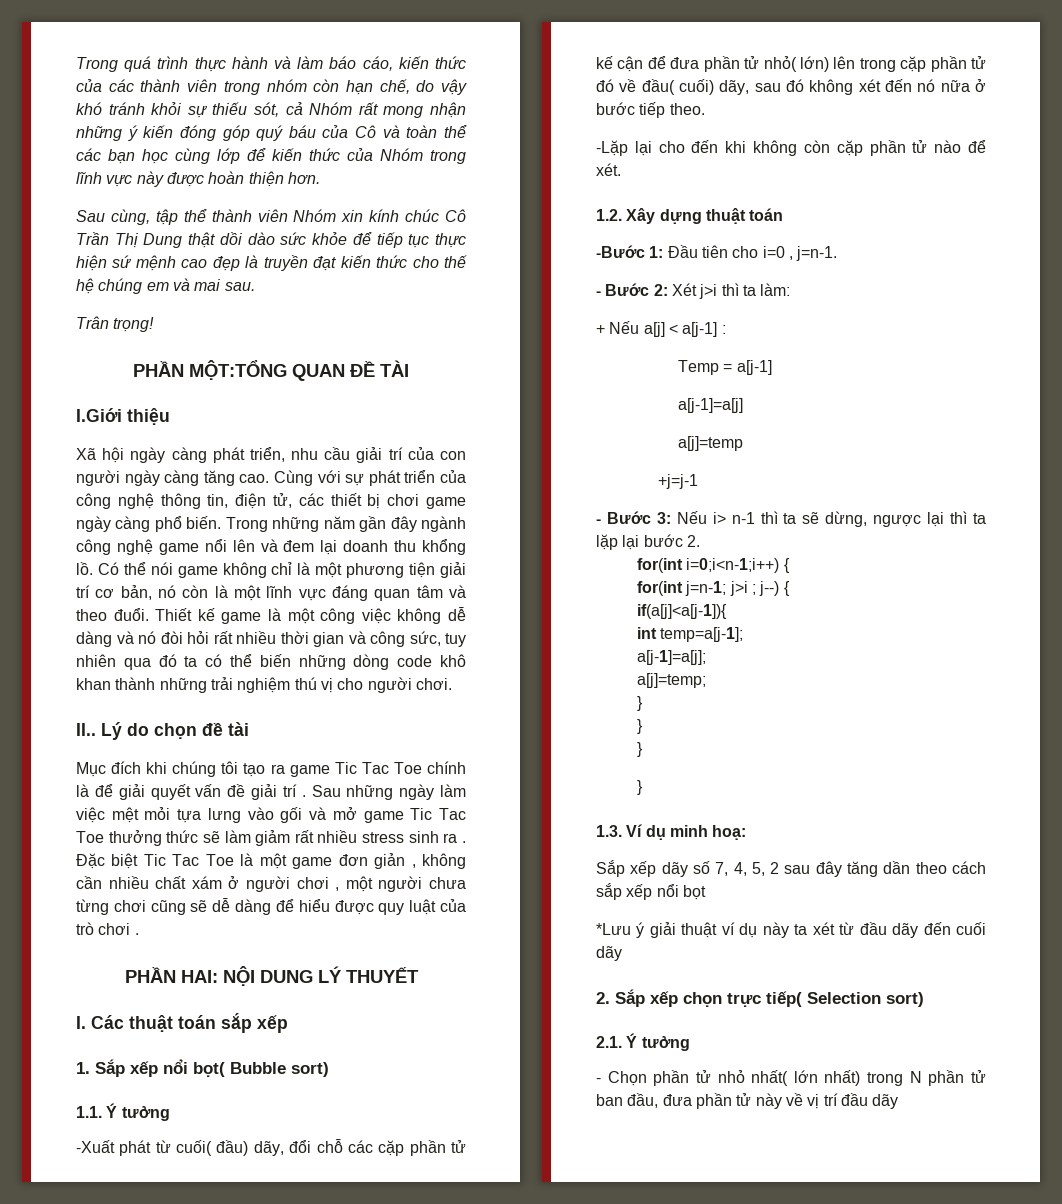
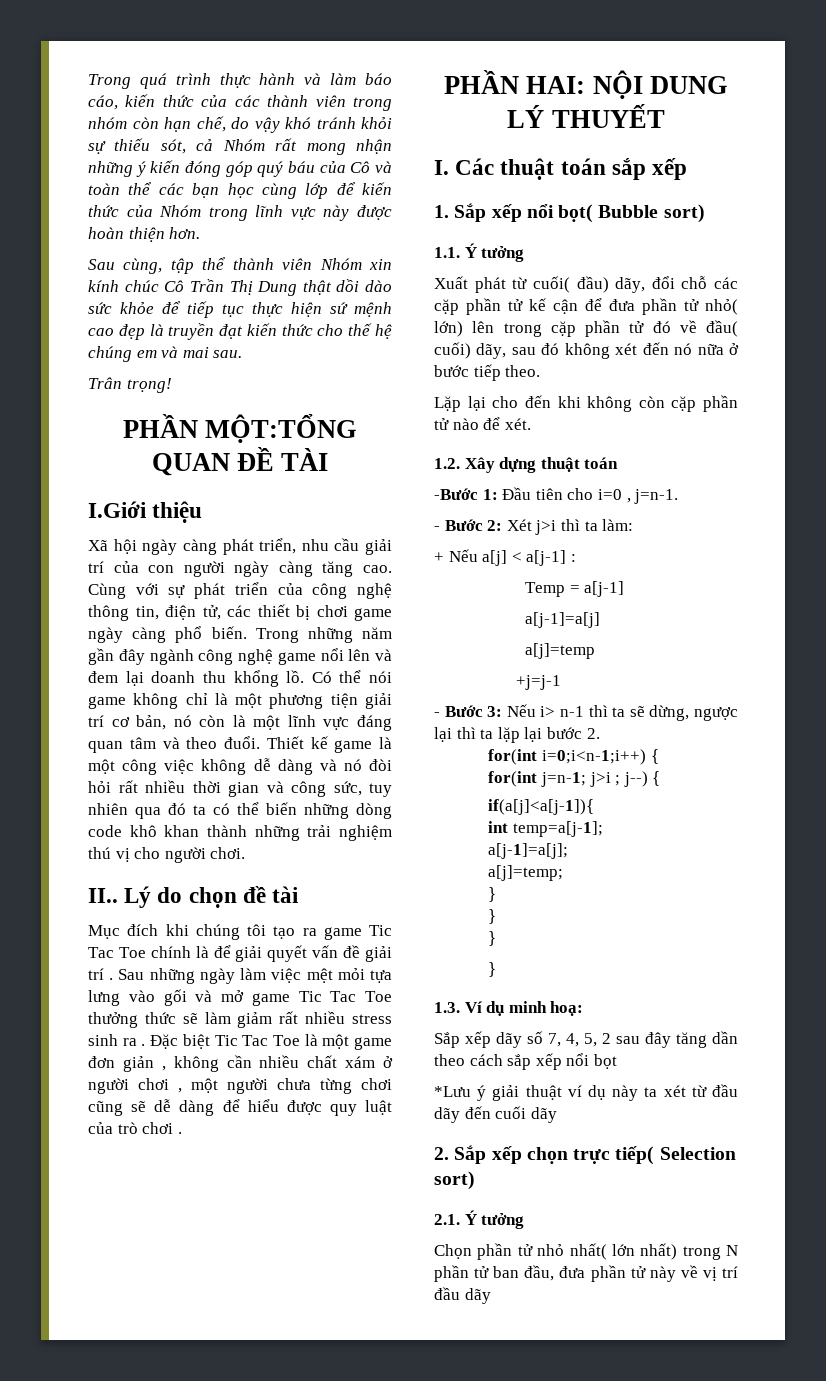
[76,1140,115,1153] -Xuất -> [434,276,468,289] Xuất
[596,140,628,156] -Lặp -> [434,396,461,412] Lặp
[596,1078,601,1083] - -> (525, 1221) none

